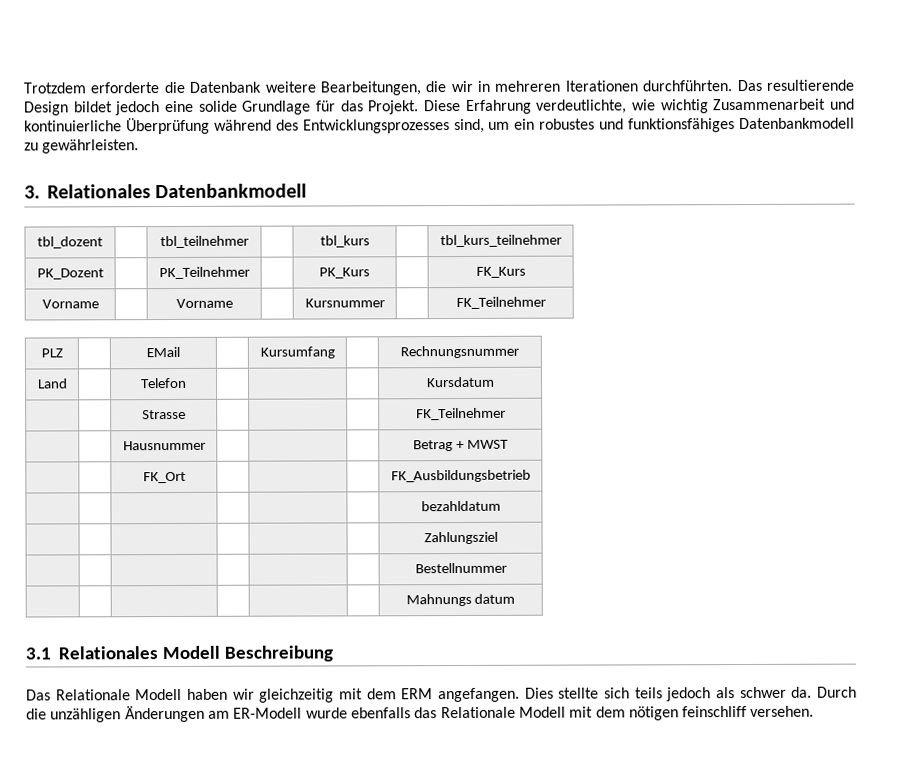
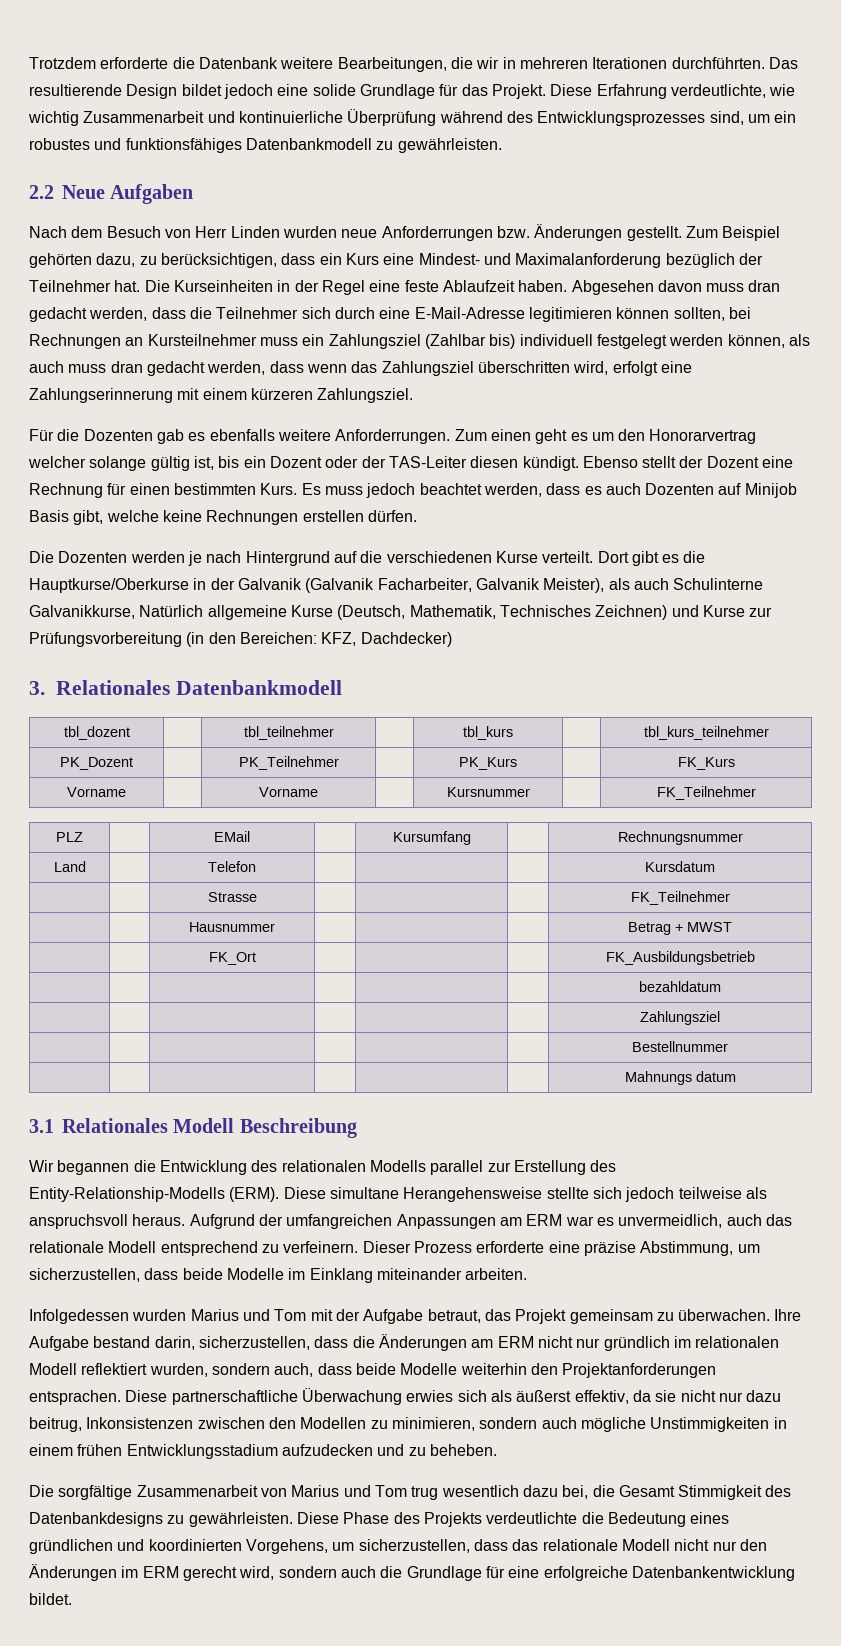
(140, 146) none -> [29,184,194,204] [29,224,781,241] [29,253,763,268] [29,280,781,295] [29,307,751,322] [29,334,810,349] [29,361,692,376] [29,388,414,403] [29,429,757,444] [28,456,794,471] [29,483,797,498] [29,510,417,525] [29,551,706,566] [29,578,764,593] [29,605,773,620] [29,632,452,647] // 2.2 Neue Aufgaben // Nach dem Besuch von Herr Linden wurden neue Anforderrungen bzw. Änderungen gestellt. Zum Beispiel gehörten dazu, zu berücksichtigen, dass ein Kurs eine Mindest- und Maximalanforderung bezüglich der Teilnehmer hat. Die Kurseinheiten in der Regel eine feste Ablaufzeit haben. Abgesehen davon muss dran gedacht werden, dass die Teilnehmer sich durch eine E-Mail-Adresse legitimieren können sollten, bei Rechnungen an Kursteilnehmer muss ein Zahlungsziel (Zahlbar bis) individuell festgelegt werden können, als auch muss dran gedacht werden, dass wenn das Zahlungsziel überschritten wird, erfolgt eine Zahlungserinnerung mit einem kürzeren Zahlungsziel. // Für die Dozenten gab es ebenfalls weitere Anforderrungen. Zum einen geht es um den Honorarvertrag welcher solange gültig ist, bis ein Dozent oder der TAS-Leiter diesen kündigt. Ebenso stellt der Dozent eine Rechnung für einen bestimmten Kurs. Es muss jedoch beachtet werden, dass es auch Dozenten auf Minijob Basis gibt, welche keine Rechnungen erstellen dürfen. // Die Dozenten werden je nach Hintergrund auf die verschiedenen Kurse verteilt. Dort gibt es die Hauptkurse/Oberkurse in der Galvanik (Galvanik Facharbeiter, Galvanik Meister), als auch Schulinterne Galvanikkurse, Natürlich allgemeine Kurse (Deutsch, Mathematik, Technisches Zeichnen) und Kurse zur Prüfungsvorbereitung (in den Bereichen: KFZ, Dachdecker)
[26,686,857,703] [26,705,815,723] Das Relationale Modell haben wir gleichzeitig mit dem ERM angefangen. Dies stellte sich teils jedoch als schwer da. Durch die unzähligen Änderungen am ER-Modell wurde ebenfalls das Relationale Modell mit dem nötigen feinschliff versehen. -> [29,1160,617,1175] [29,1187,767,1202] [29,1214,792,1229] [29,1241,760,1256] [29,1268,528,1283] [29,1309,802,1324] [29,1334,780,1351] [29,1363,717,1378] [29,1388,782,1405] [29,1417,787,1432] [29,1444,497,1459] [29,1485,792,1500] [29,1512,730,1527] [29,1539,767,1554] [29,1564,795,1581] [29,1593,72,1605] Wir begannen die Entwicklung des relationalen Modells parallel zur Erstellung des Entity-Relationship-Modells (ERM). Diese simultane Herangehensweise stellte sich jedoch teilweise als anspruchsvoll heraus. Aufgrund der umfangreichen Anpassungen am ERM war es unvermeidlich, auch das relationale Modell entsprechend zu verfeinern. Dieser Prozess erforderte eine präzise Abstimmung, um sicherzustellen, dass beide Modelle im Einklang miteinander arbeiten. // Infolgedessen wurden Marius und Tom mit der Aufgabe betraut, das Projekt gemeinsam zu überwachen. Ihre Aufgabe bestand darin, sicherzustellen, dass die Änderungen am ERM nicht nur gründlich im relationalen Modell reflektiert wurden, sondern auch, dass beide Modelle weiterhin den Projektanforderungen entsprachen. Diese partnerschaftliche Überwachung erwies sich als äußerst effektiv, da sie nicht nur dazu beitrug, Inkonsistenzen zwischen den Modellen zu minimieren, sondern auch mögliche Unstimmigkeiten in einem frühen Entwicklungsstadium aufzudecken und zu beheben. // Die sorgfältige Zusammenarbeit von Marius und Tom trug wesentlich dazu bei, die Gesamt Stimmigkeit des Datenbankdesigns zu gewährleisten. Diese Phase des Projekts verdeutlichte die Bedeutung eines gründlichen und koordinierten Vorgehens, um sicherzustellen, dass das relationale Modell nicht nur den Änderungen im ERM gerecht wird, sondern auch die Grundlage für eine erfolgreiche Datenbankentwicklung bildet.

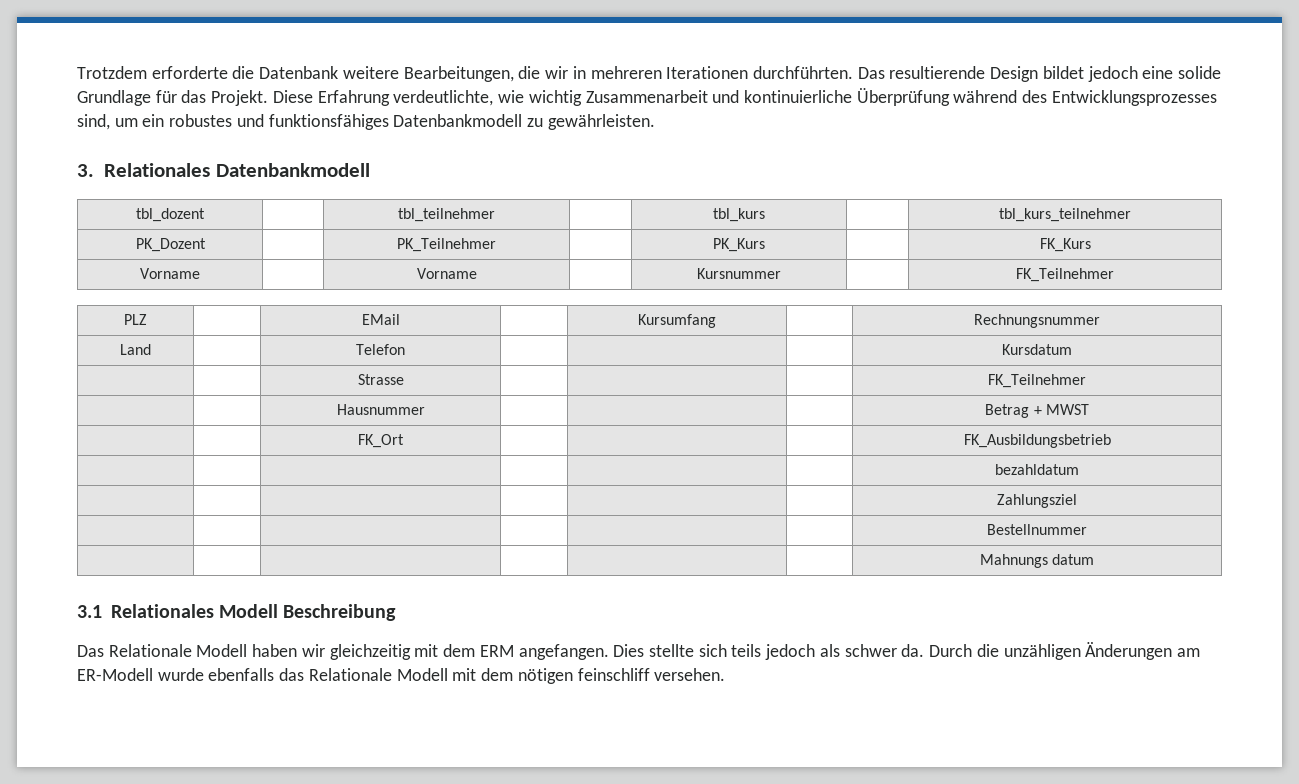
[29,184,194,204] [29,224,781,241] [29,253,763,268] [29,280,781,295] [29,307,751,322] [29,334,810,349] [29,361,692,376] [29,388,414,403] [29,429,757,444] [28,456,794,471] [29,483,797,498] [29,510,417,525] [29,551,706,566] [29,578,764,593] [29,605,773,620] [29,632,452,647] // 2.2 Neue Aufgaben // Nach dem Besuch von Herr Linden wurden neue Anforderrungen bzw. Änderungen gestellt. Zum Beispiel gehörten dazu, zu berücksichtigen, dass ein Kurs eine Mindest- und Maximalanforderung bezüglich der Teilnehmer hat. Die Kurseinheiten in der Regel eine feste Ablaufzeit haben. Abgesehen davon muss dran gedacht werden, dass die Teilnehmer sich durch eine E-Mail-Adresse legitimieren können sollten, bei Rechnungen an Kursteilnehmer muss ein Zahlungsziel (Zahlbar bis) individuell festgelegt werden können, als auch muss dran gedacht werden, dass wenn das Zahlungsziel überschritten wird, erfolgt eine Zahlungserinnerung mit einem kürzeren Zahlungsziel. // Für die Dozenten gab es ebenfalls weitere Anforderrungen. Zum einen geht es um den Honorarvertrag welcher solange gültig ist, bis ein Dozent oder der TAS-Leiter diesen kündigt. Ebenso stellt der Dozent eine Rechnung für einen bestimmten Kurs. Es muss jedoch beachtet werden, dass es auch Dozenten auf Minijob Basis gibt, welche keine Rechnungen erstellen dürfen. // Die Dozenten werden je nach Hintergrund auf die verschiedenen Kurse verteilt. Dort gibt es die Hauptkurse/Oberkurse in der Galvanik (Galvanik Facharbeiter, Galvanik Meister), als auch Schulinterne Galvanikkurse, Natürlich allgemeine Kurse (Deutsch, Mathematik, Technisches Zeichnen) und Kurse zur Prüfungsvorbereitung (in den Bereichen: KFZ, Dachdecker) -> (655, 122) none
[29,1160,617,1175] [29,1187,767,1202] [29,1214,792,1229] [29,1241,760,1256] [29,1268,528,1283] [29,1309,802,1324] [29,1334,780,1351] [29,1363,717,1378] [29,1388,782,1405] [29,1417,787,1432] [29,1444,497,1459] [29,1485,792,1500] [29,1512,730,1527] [29,1539,767,1554] [29,1564,795,1581] [29,1593,72,1605] Wir begannen die Entwicklung des relationalen Modells parallel zur Erstellung des Entity-Relationship-Modells (ERM). Diese simultane Herangehensweise stellte sich jedoch teilweise als anspruchsvoll heraus. Aufgrund der umfangreichen Anpassungen am ERM war es unvermeidlich, auch das relationale Modell entsprechend zu verfeinern. Dieser Prozess erforderte eine präzise Abstimmung, um sicherzustellen, dass beide Modelle im Einklang miteinander arbeiten. // Infolgedessen wurden Marius und Tom mit der Aufgabe betraut, das Projekt gemeinsam zu überwachen. Ihre Aufgabe bestand darin, sicherzustellen, dass die Änderungen am ERM nicht nur gründlich im relationalen Modell reflektiert wurden, sondern auch, dass beide Modelle weiterhin den Projektanforderungen entsprachen. Diese partnerschaftliche Überwachung erwies sich als äußerst effektiv, da sie nicht nur dazu beitrug, Inkonsistenzen zwischen den Modellen zu minimieren, sondern auch mögliche Unstimmigkeiten in einem frühen Entwicklungsstadium aufzudecken und zu beheben. // Die sorgfältige Zusammenarbeit von Marius und Tom trug wesentlich dazu bei, die Gesamt Stimmigkeit des Datenbankdesigns zu gewährleisten. Diese Phase des Projekts verdeutlichte die Bedeutung eines gründlichen und koordinierten Vorgehens, um sicherzustellen, dass das relationale Modell nicht nur den Änderungen im ERM gerecht wird, sondern auch die Grundlage für eine erfolgreiche Datenbankentwicklung bildet. -> [77,642,1200,660] [77,668,726,684] Das Relationale Modell haben wir gleichzeitig mit dem ERM angefangen. Dies stellte sich teils jedoch als schwer da. Durch die unzähligen Änderungen am ER-Modell wurde ebenfalls das Relationale Modell mit dem nötigen feinschliff versehen.

